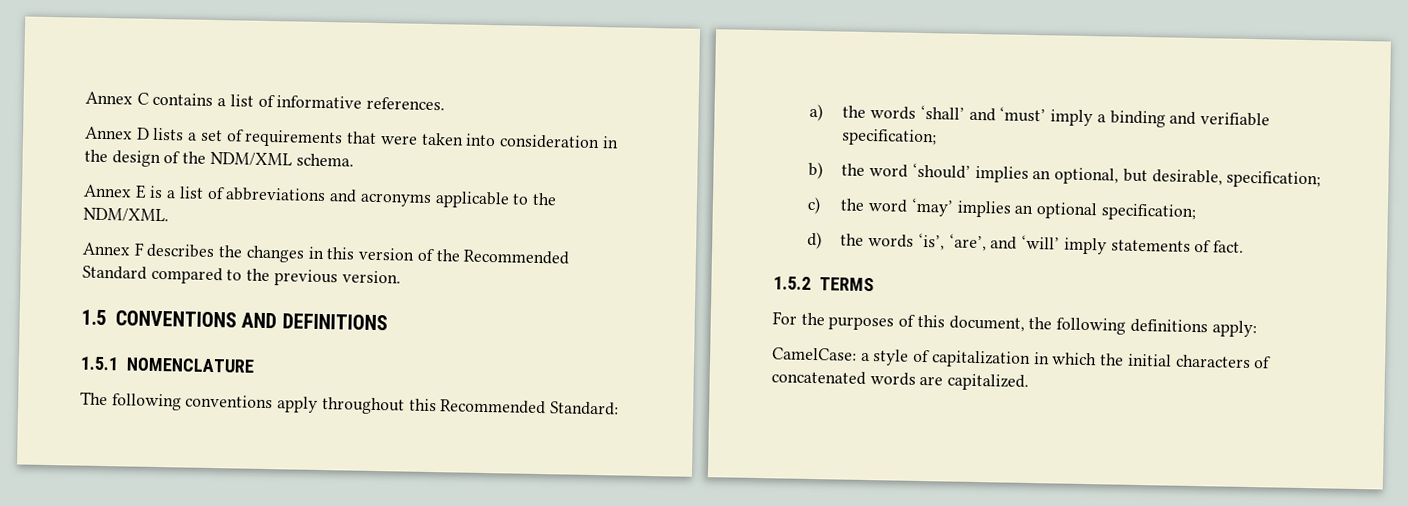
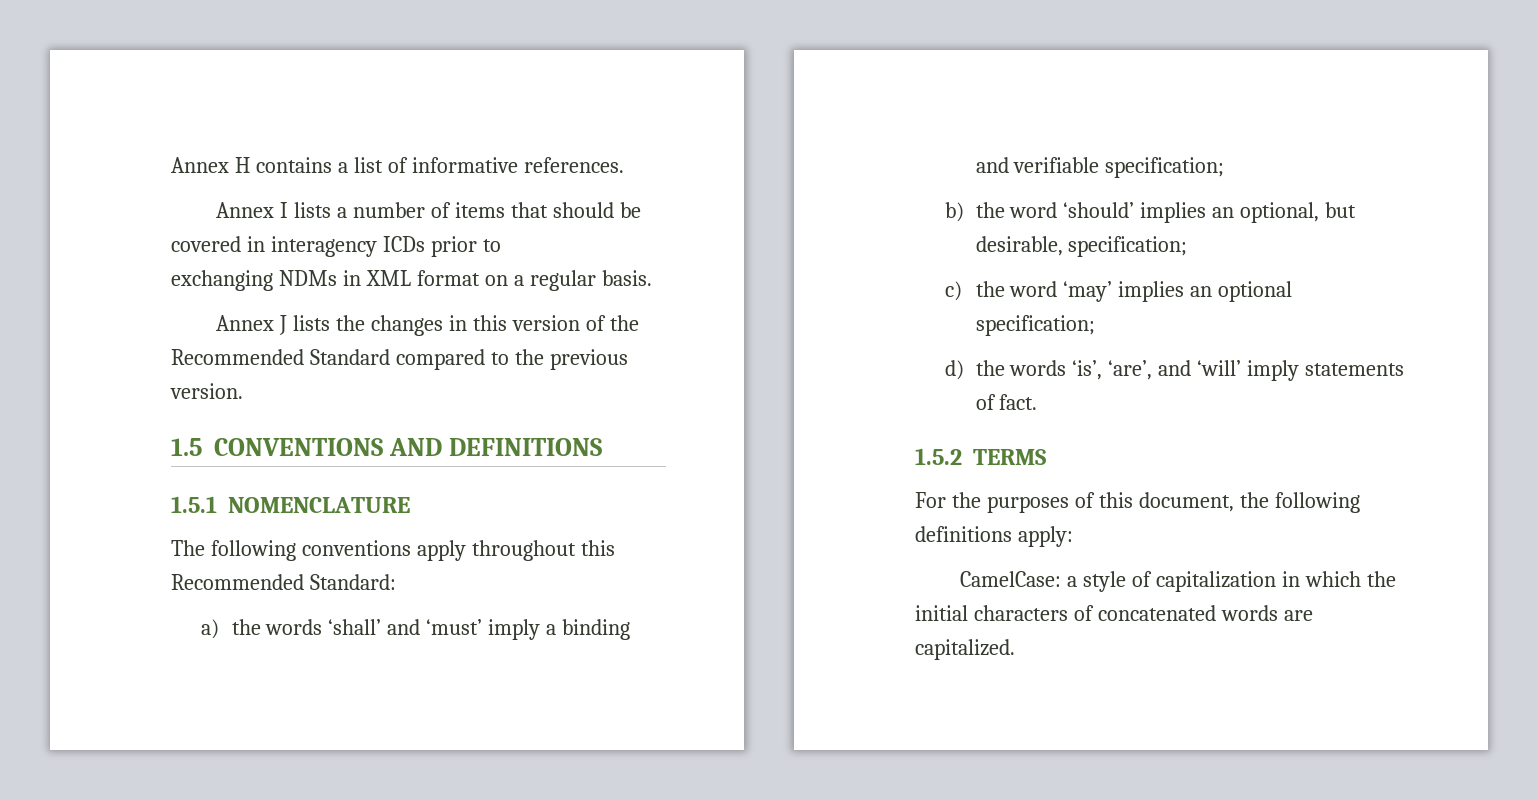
[85,91,149,105] Annex C -> [171,157,250,173] Annex H
[135,127,150,140] D -> [280,202,289,218] I
[199,129,619,150] [84,149,354,168] [83,184,557,209] [83,207,169,223] [82,242,216,259] set of requirements that were taken into consideration in the design of the NDM/XML schema. // Annex E is a list of abbreviations and acronyms applicable to the NDM/XML. // Annex F describes -> [353,202,641,218] [171,236,501,257] [171,270,652,291] [216,315,331,335] number of items that should be covered in interagency ICDs prior to // exchanging NDMs in XML format on a regular basis. // Annex J lists

